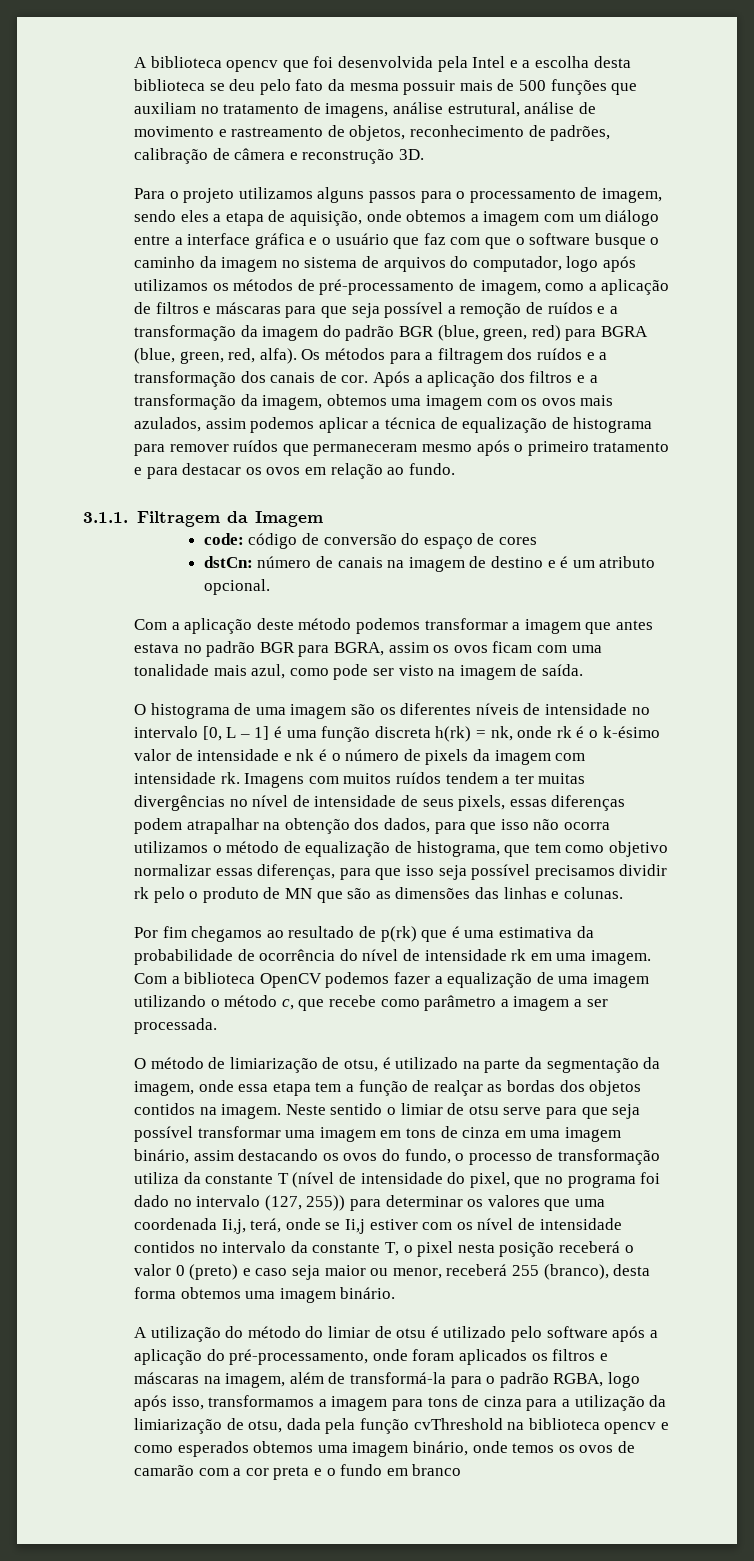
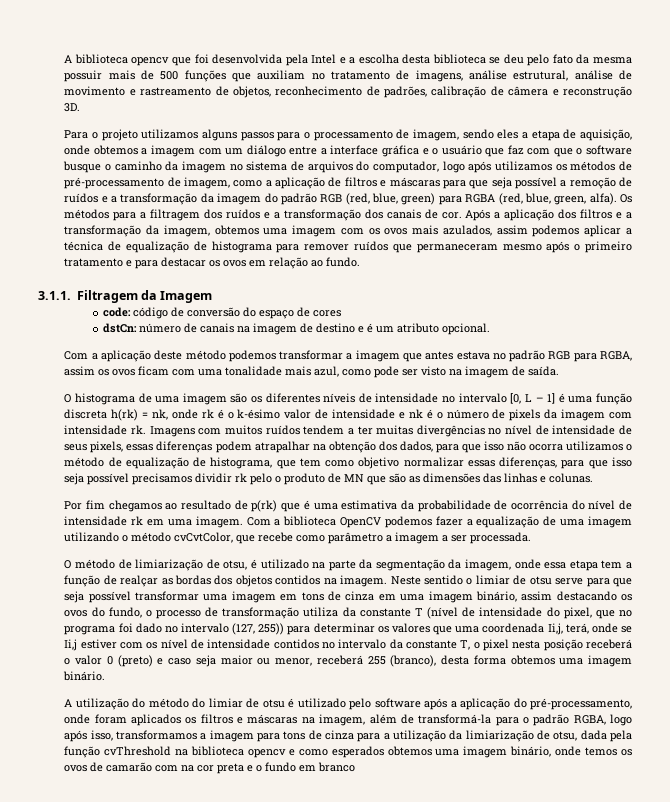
[399,325,648,341] [134,348,256,364] BGR (blue, green, red) para BGRA (blue, green, red, -> [320,193,587,205] RGB (red, blue, green) para RGBA (red, blue, green,
[259,642,385,657] BGR para BGRA, -> [548,351,632,362] RGB para RGBA,
[281,999,294,1010] c, -> [174,532,234,543] cvCvtColor,
[233,1468,242,1476] a -> [181,765,195,772] na

